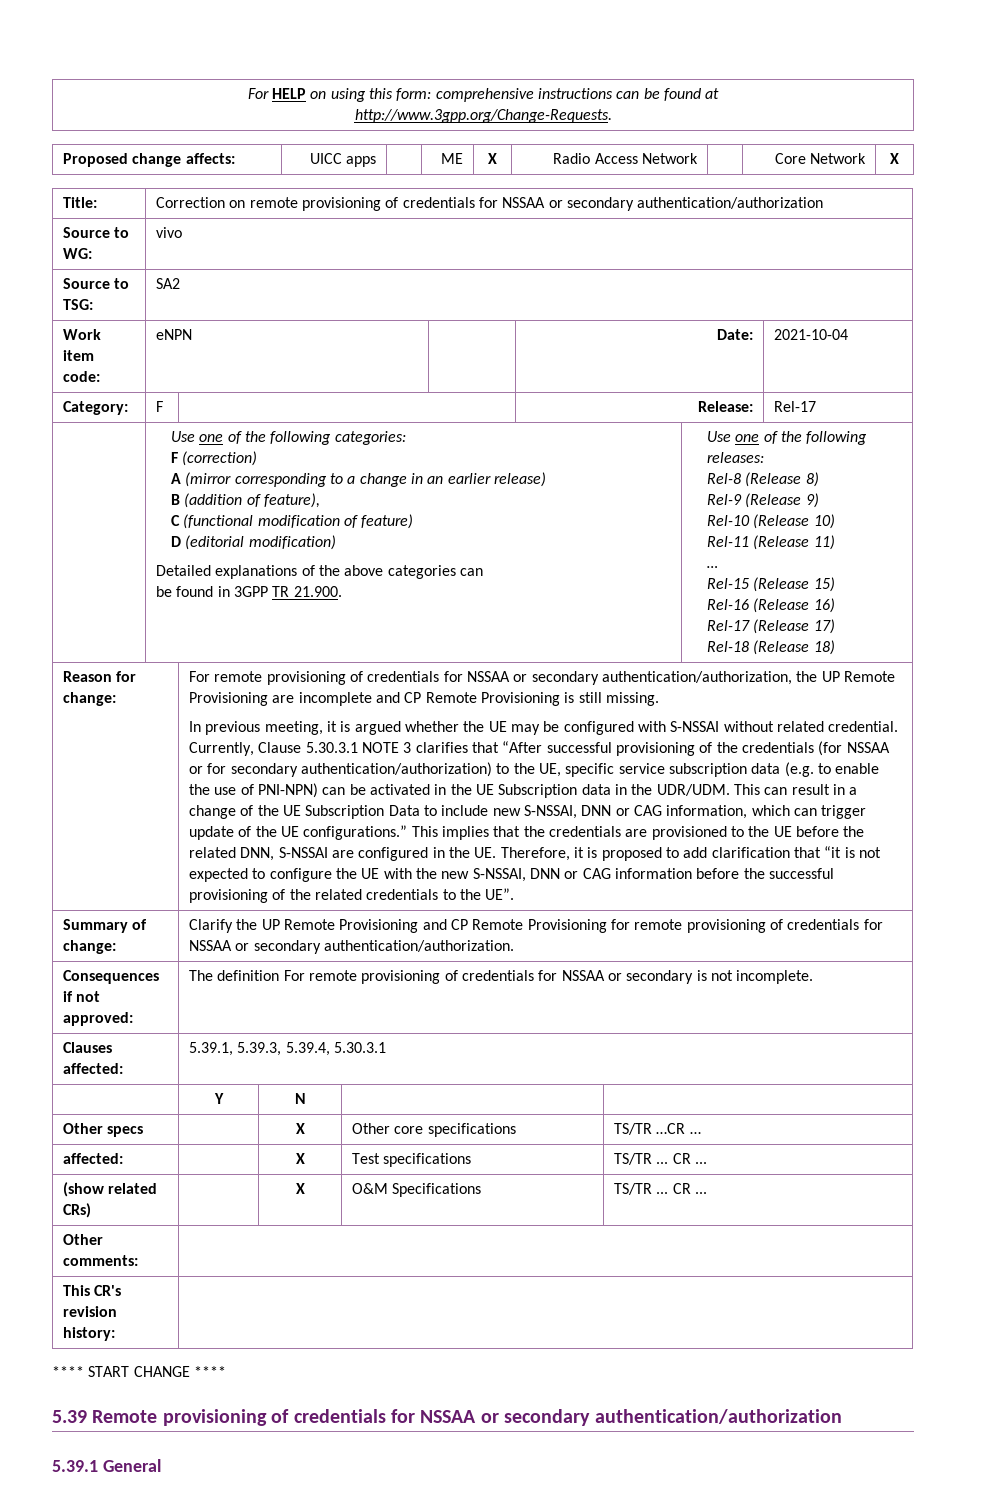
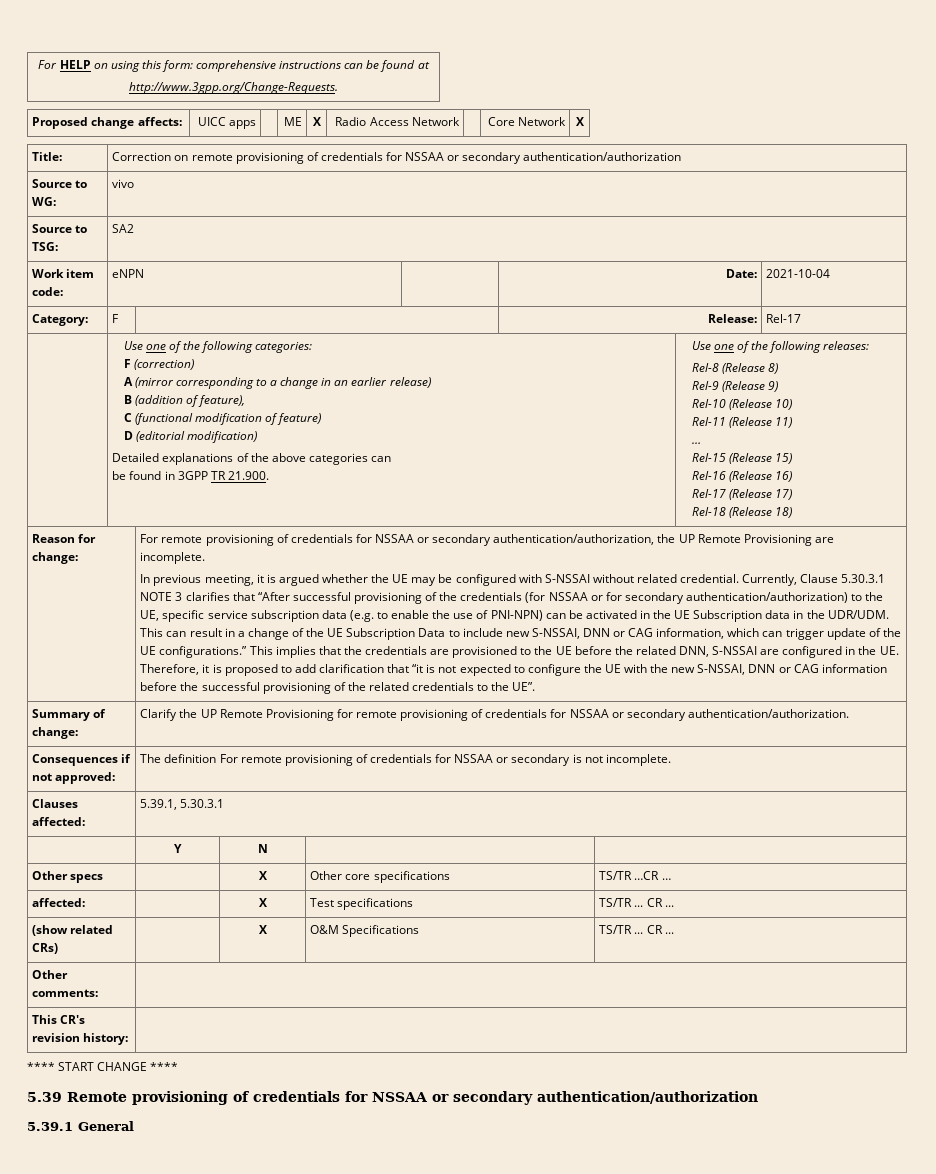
[298,692,659,706] incomplete and CP Remote Provisioning is still missing. -> [140,552,206,564] incomplete.
[422,919,607,933] and CP Remote Provisioning -> (334, 715) none
[237,1042,330,1056] 5.39.3, 5.39.4, -> (178, 804) none

